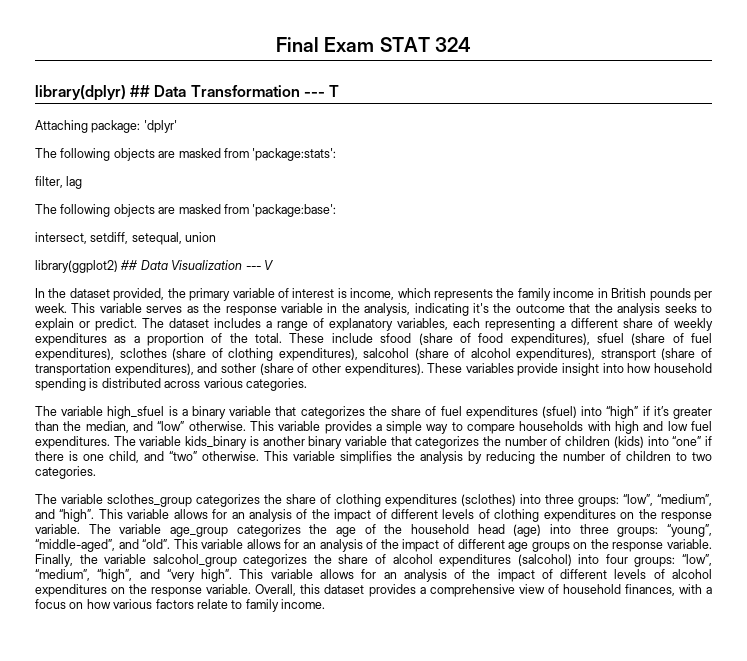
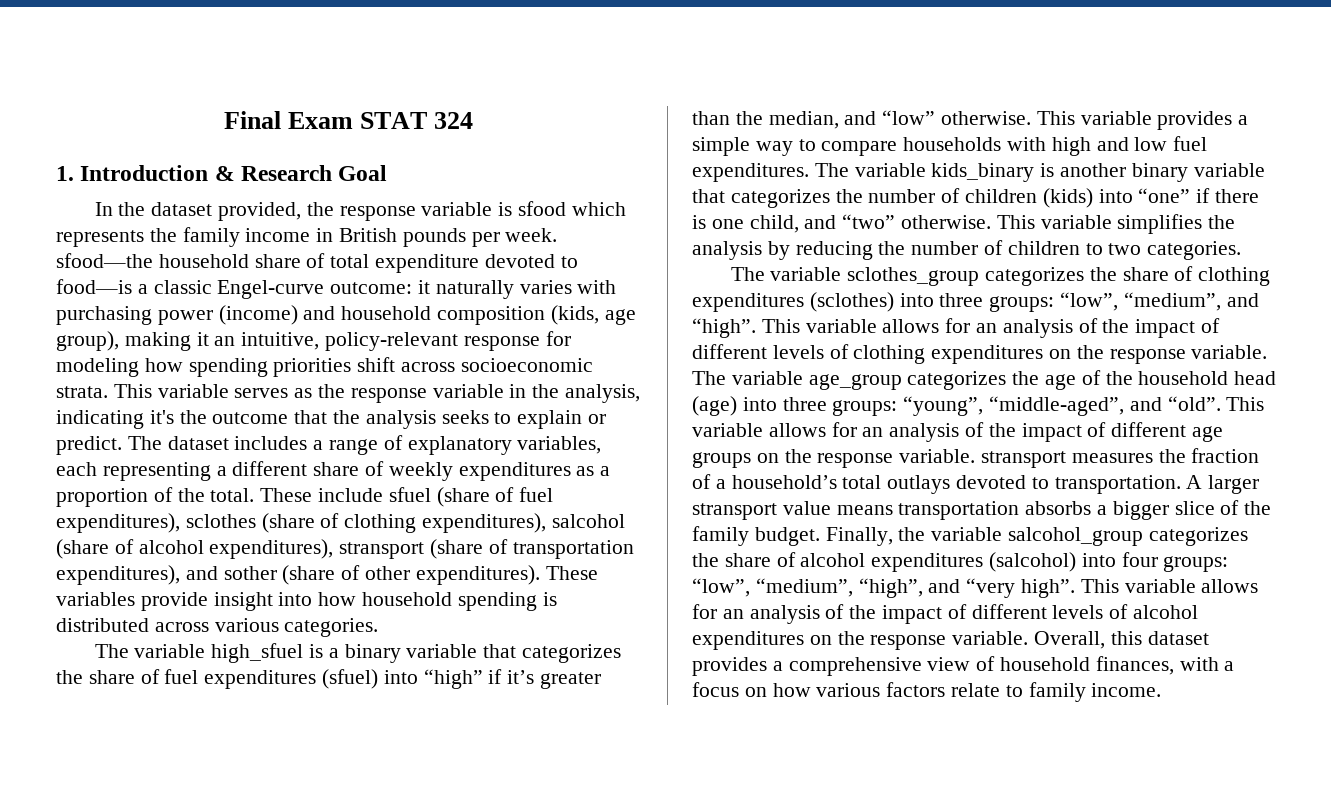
[35,85,339,101] [35,120,177,133] [35,148,337,161] [35,176,83,189] [35,204,337,217] [35,232,217,245] [35,260,273,273] library(dplyr) ## Data Transformation --- T // Attaching package: 'dplyr' // The following objects are masked from 'package:stats': // filter, lag // The following objects are masked from 'package:base': // intersect, setdiff, setequal, union // library(ggplot2) ## Data Visualization --- V -> [56,165,388,181] 1. Introduction & Research Goal
[189,288,395,301] primary variable of interest is income, -> [339,201,567,221] response variable is sfood
(67, 308) none -> [56,253,578,273] [56,279,617,299] [56,305,636,325] [56,331,571,351] [56,357,593,377] [56,386,108,398] sfood—the household share of total expenditure devoted to food—is a classic Engel-curve outcome: it naturally varies with purchasing power (income) and household composition (kids, age group), making it an intuitive, policy-relevant response for modeling how spending priorities shift across socioeconomic strata.
[380,333,590,346] sfood (share of food expenditures), -> (384, 495) none
(712, 544) none -> [981,448,1260,468] [692,474,1260,494] [692,500,1272,520] [692,526,820,546] stransport measures the fraction of a household’s total outlays devoted to transportation. A larger stransport value means transportation absorbs a bigger slice of the family budget.

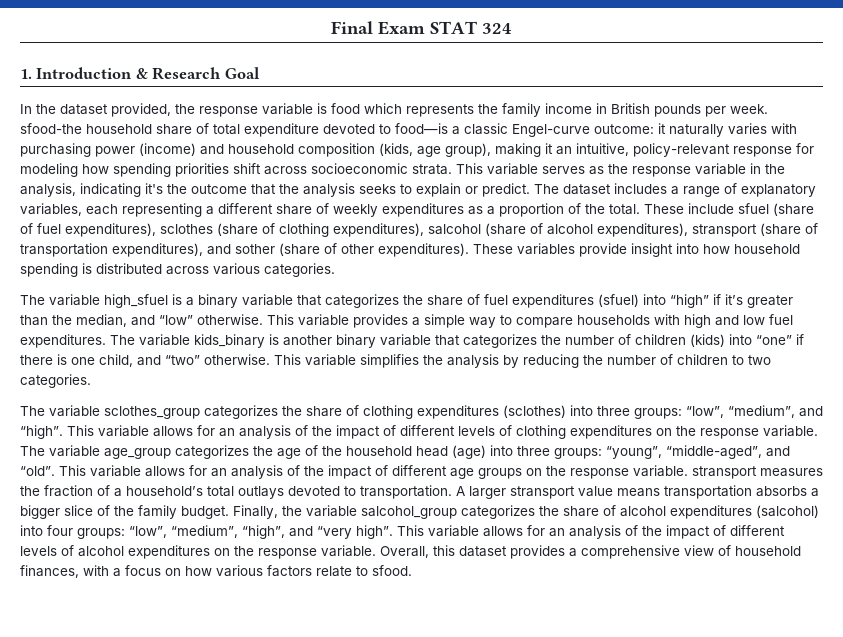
[518,201,567,216] sfood -> [331,103,360,114] food
[56,253,153,268] sfood—the -> [20,123,82,134] sfood-the
[1028,682,1162,702] family income. -> [372,565,412,576] sfood.

